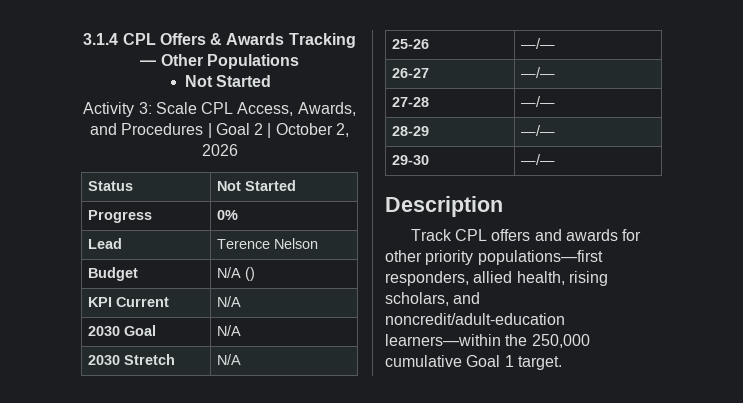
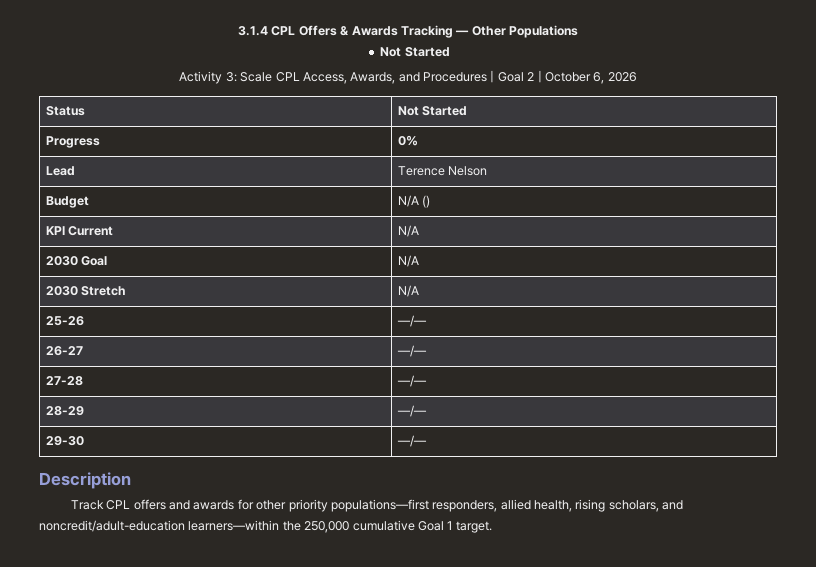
[336,123,350,137] 2, -> [593,72,605,84] 6,

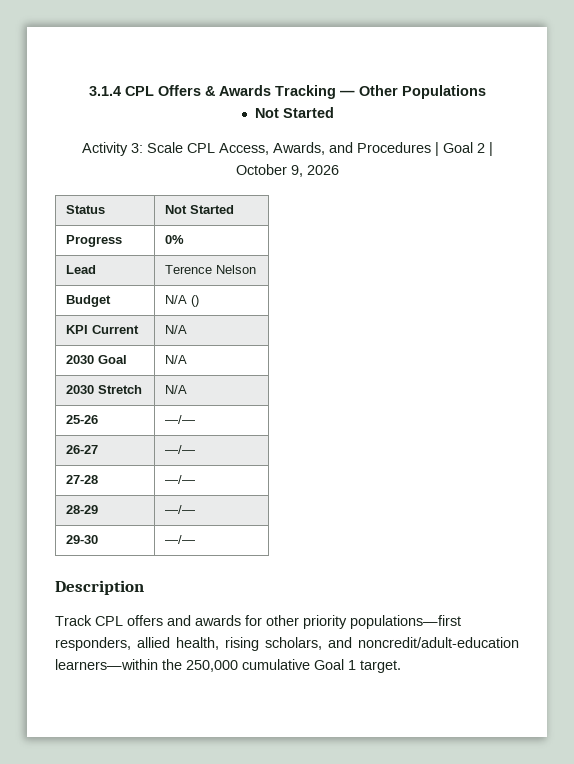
[593,72,605,84] 6, -> [290,165,303,177] 9,

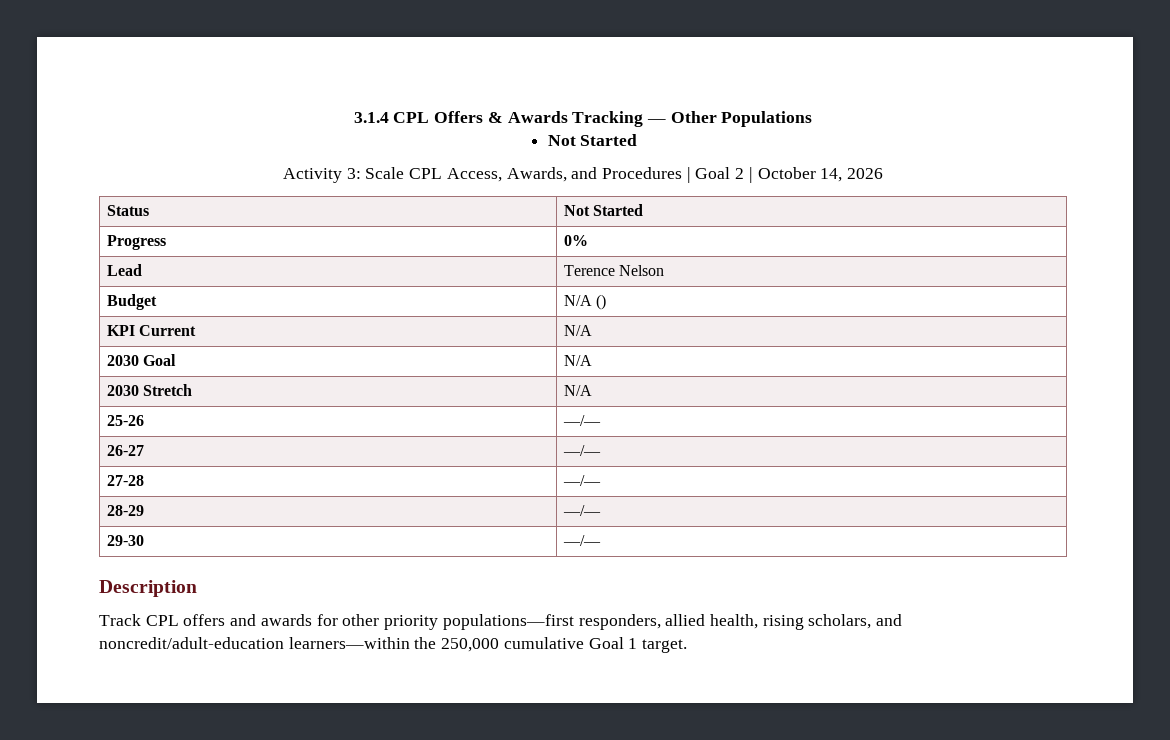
[290,165,303,177] 9, -> [820,168,843,182] 14,

